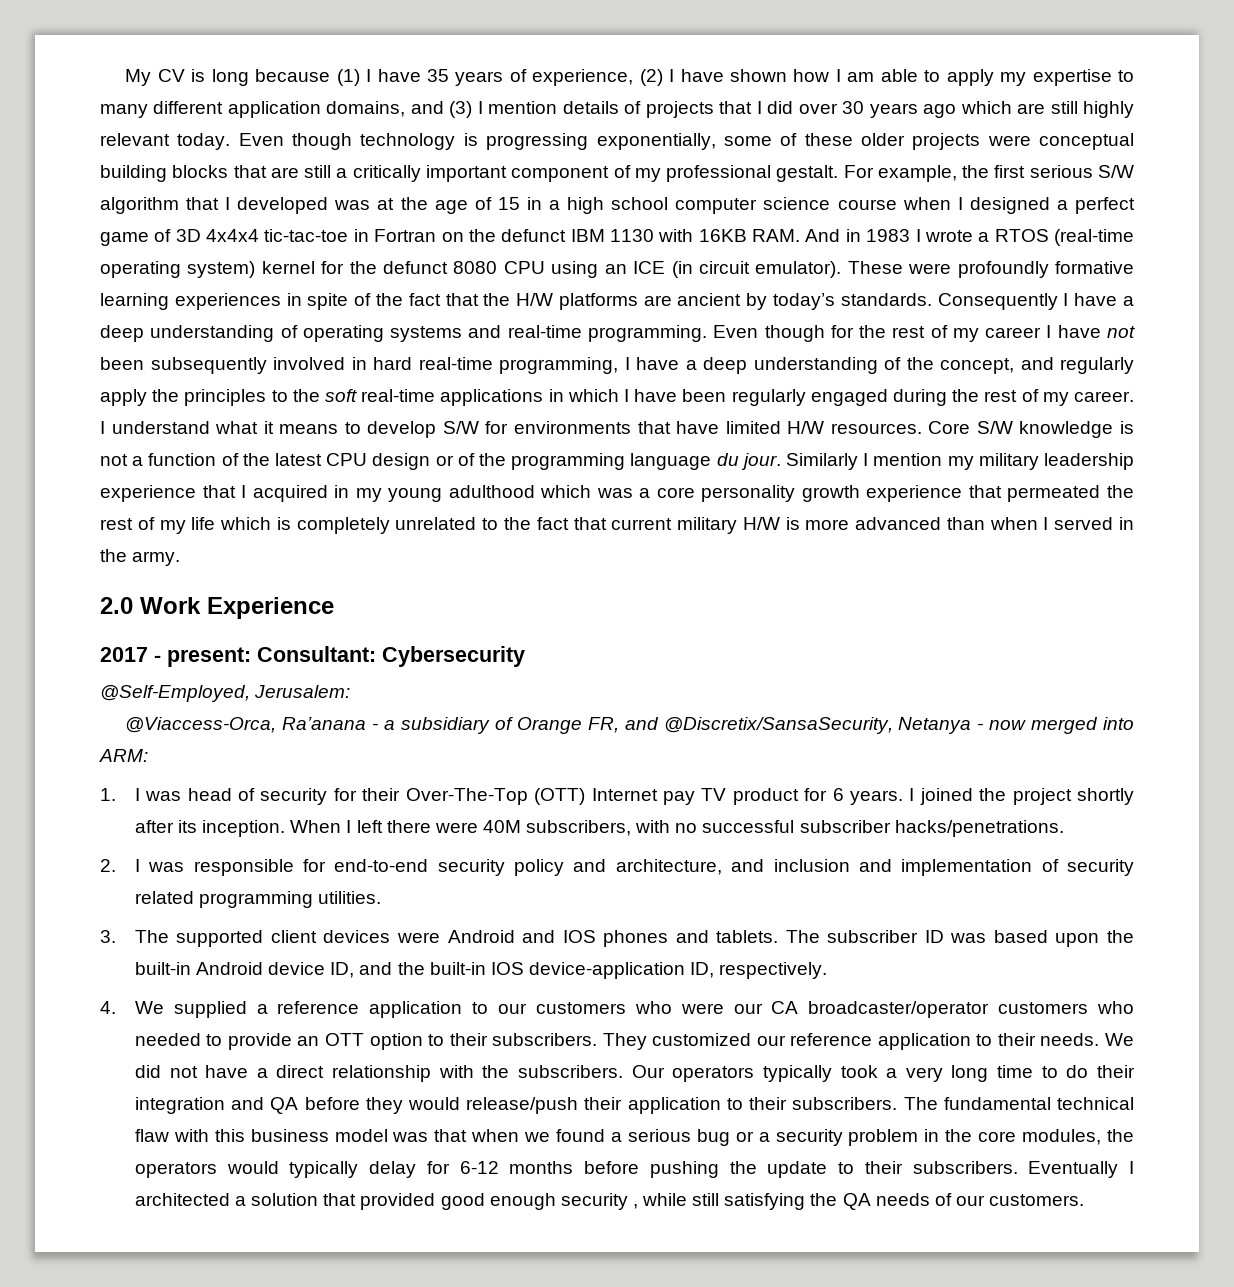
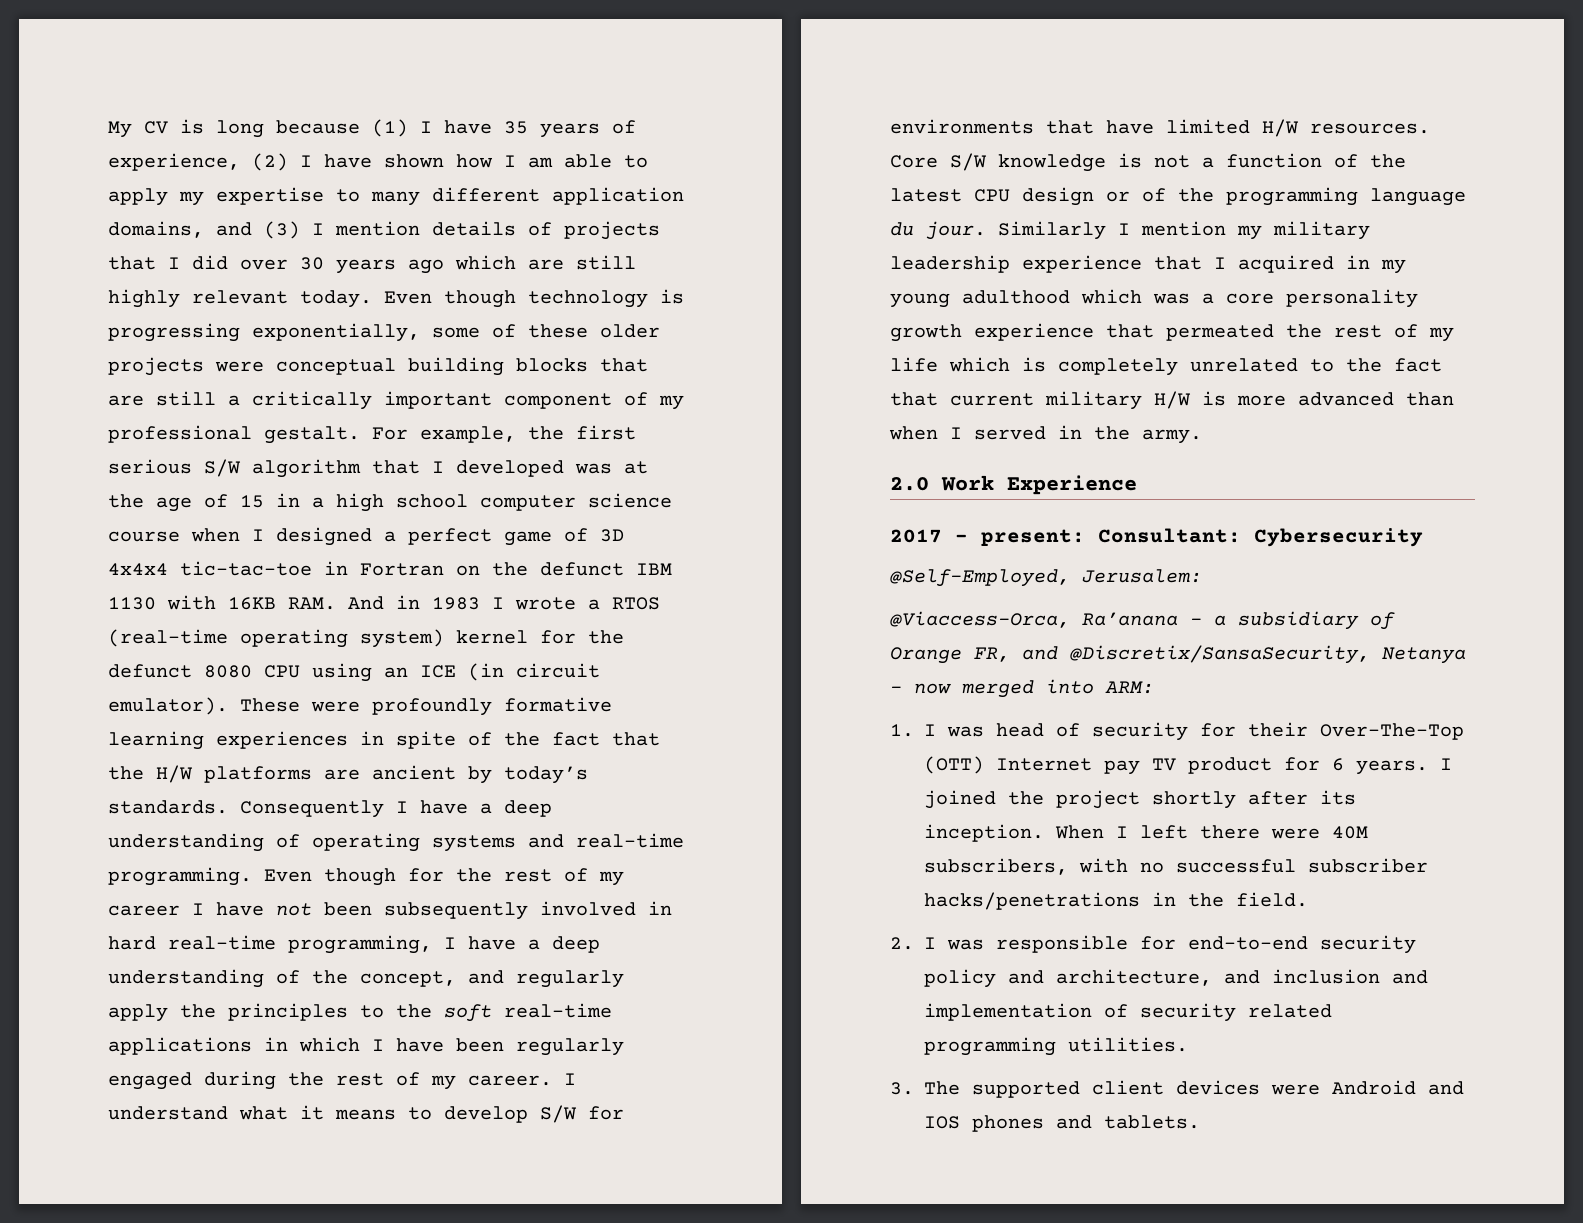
[894,820,1064,837] hacks/penetrations. -> [924,892,1308,910] hacks/penetrations in the field.
[785,930,1134,947] [134,962,828,979] [100,1001,1135,1018] [134,1033,1134,1050] [134,1065,1135,1082] [134,1097,1134,1114] [134,1129,1134,1146] [134,1161,1135,1178] [134,1193,1085,1210] The subscriber ID was based upon the built-in Android device ID, and the built-in IOS device-application ID, respectively. // 4. We supplied a reference application to our customers who were our CA broadcaster/operator customers who needed to provide an OTT option to their subscribers. They customized our reference application to their needs. We did not have a direct relationship with the subscribers. Our operators typically took a very long time to do their integration and QA before they would release/push their application to their subscribers. The fundamental technical flaw with this business model was that when we found a serious bug or a security problem in the core modules, the operators would typically delay for 6-12 months before pushing the update to their subscribers. Eventually I architected a solution that provided good enough security , while still satisfying the QA needs of our customers. -> (1200, 1122) none

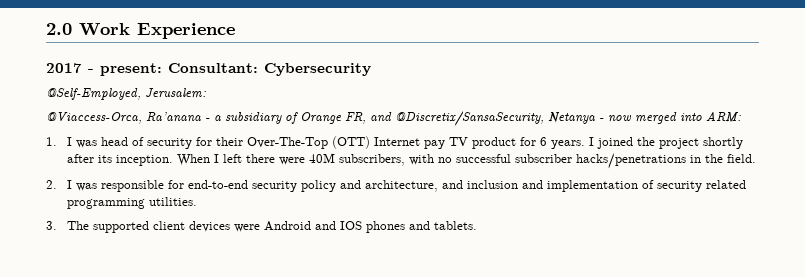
[108,119,636,138] [108,153,648,171] [108,187,684,206] [108,221,660,240] [108,255,636,274] [108,289,684,308] [108,323,660,342] [108,357,648,376] [108,391,684,410] [108,425,636,444] [108,459,648,478] [108,493,672,512] [108,527,624,546] [108,561,672,576] [108,595,660,610] [108,629,624,648] [108,663,600,682] [108,697,612,716] [108,731,660,750] [108,765,588,784] [108,800,552,818] [108,833,684,852] [108,867,624,886] [108,901,672,920] [108,935,600,954] [108,969,624,988] [108,1003,612,1022] [108,1037,624,1056] [108,1071,576,1090] [108,1105,624,1123] [890,119,1430,137] [890,153,1406,172] [890,187,1466,206] [890,221,1370,240] [890,255,1406,274] [890,289,1418,308] [890,323,1454,342] [890,357,1442,376] [890,391,1454,410] [889,425,1202,444] My CV is long because (1) I have 35 years of experience, (2) I have shown how I am able to apply my expertise to many different application domains, and (3) I mention details of projects that I did over 30 years ago which are still highly relevant today. Even though technology is progressing exponentially, some of these older projects were conceptual building blocks that are still a critically important component of my professional gestalt. For example, the first serious S/W algorithm that I developed was at the age of 15 in a high school computer science course when I designed a perfect game of 3D 4x4x4 tic-tac-toe in Fortran on the defunct IBM 1130 with 16KB RAM. And in 1983 I wrote a RTOS (real-time operating system) kernel for the defunct 8080 CPU using an ICE (in circuit emulator). These were profoundly formative learning experiences in spite of the fact that the H/W platforms are ancient by today’s standards. Consequently I have a deep understanding of operating systems and real-time programming. Even though for the rest of my career I have not been subsequently involved in hard real-time programming, I have a deep understanding of the concept, and regularly apply the principles to the soft real-time applications in which I have been regularly engaged during the rest of my career. I understand what it means to develop S/W for environments that have limited H/W resources. Core S/W knowledge is not a function of the latest CPU design or of the programming language du jour. Similarly I mention my military leadership experience that I acquired in my young adulthood which was a core personality growth experience that permeated the rest of my life which is completely unrelated to the fact that current military H/W is more advanced than when I served in the army. // -> (46, 29) none

